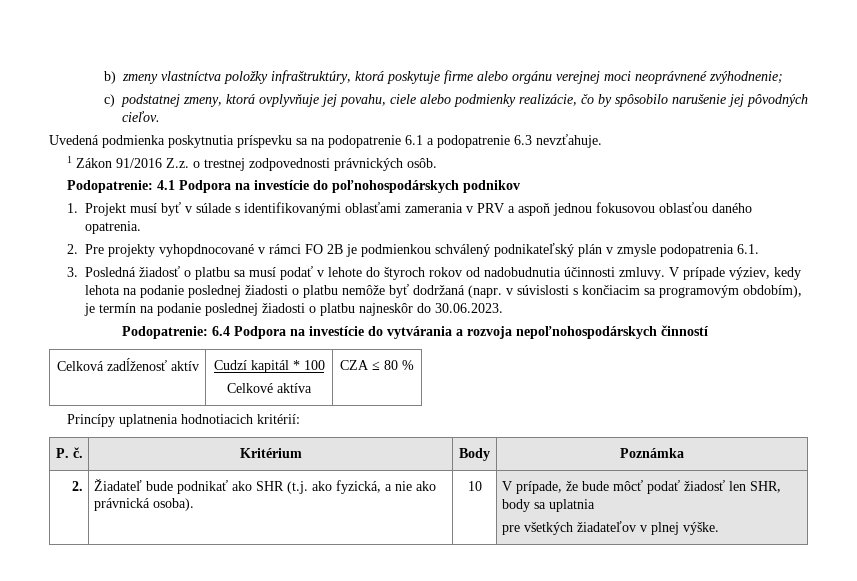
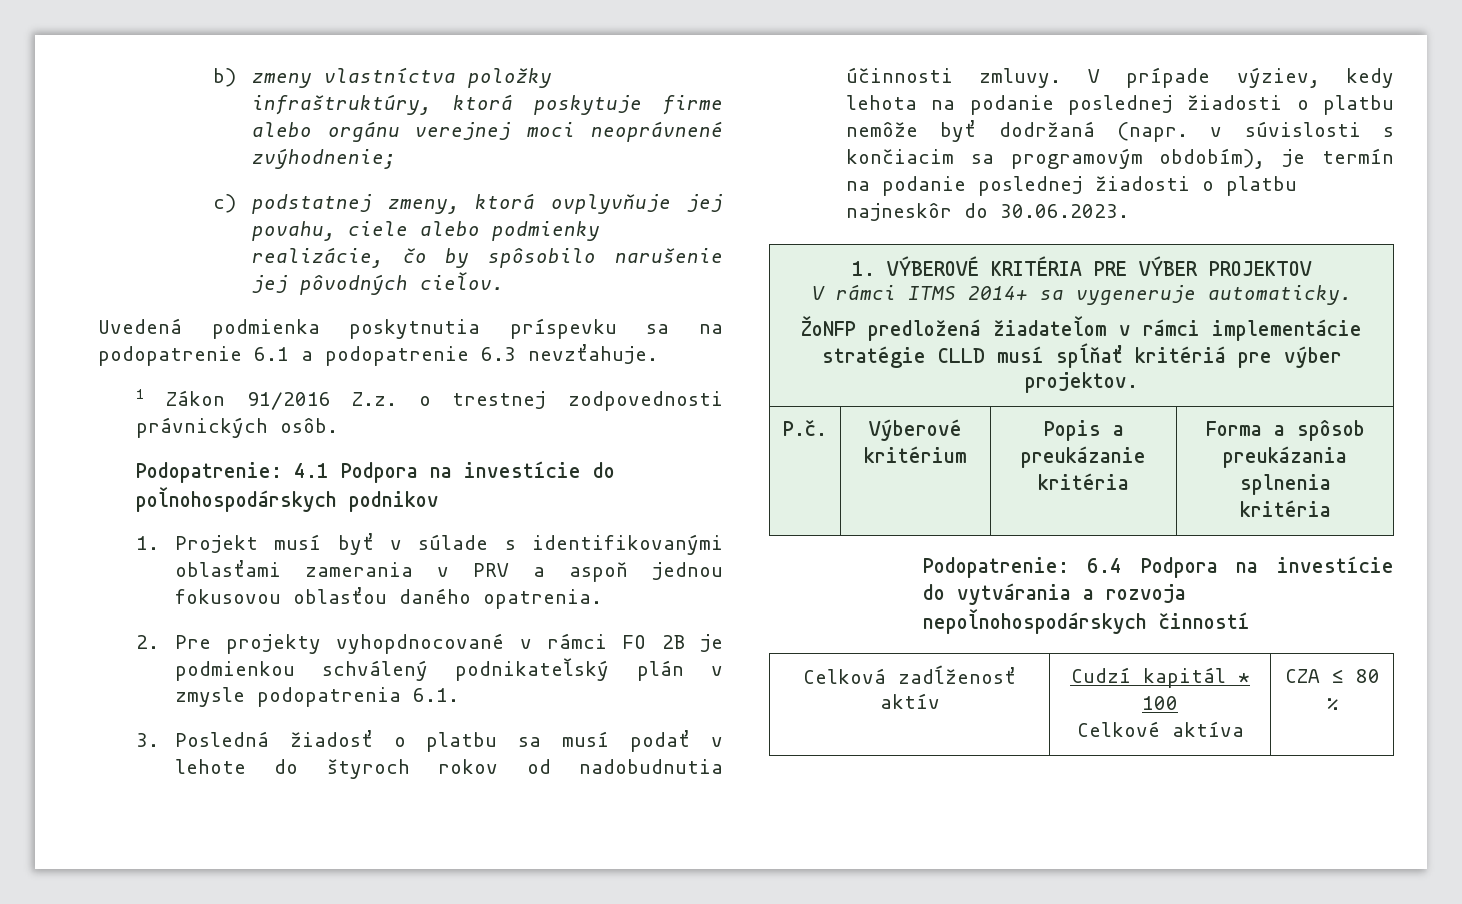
(504, 308) none -> [851,256,1312,276] [811,284,1352,305] [801,316,1362,341] [821,343,1342,368] [1025,372,1138,393] [783,420,827,436] [869,419,962,441] [864,446,967,463] [1043,420,1124,441] [1021,446,1146,468] [1038,473,1129,490] [1205,420,1365,441] [1223,446,1347,468] [1239,474,1331,495] [1239,500,1331,517] // 1. VÝBEROVÉ KRITÉRIA PRE VÝBER PROJEKTOV // V rámci ITMS 2014+ sa vygeneruje automaticky. // ŽoNFP predložená žiadateľom v rámci implementácie stratégie CLLD musí spĺňať kritériá pre výber projektov. // P.č. | Výberové kritérium | Popis a preukázanie kritéria | Forma a spôsob preukázania splnenia kritéria
[67,414,301,427] [56,447,84,458] [239,448,302,458] [459,448,490,461] [620,448,684,458] [72,481,84,491] [93,479,436,494] [93,498,194,511] [467,481,482,491] [501,480,781,494] [501,499,595,512] [501,521,719,535] // Princípy uplatnenia hodnotiacich kritérií: // P. č. | Kritérium | Body | Poznámka // 2. | Žiadateľ bude podnikať ako SHR (t.j. ako fyzická, a nie ako právnická osoba). | 10 | V prípade, že bude môcť podať žiadosť len SHR, body sa uplatnia // pre všetkých žiadateľov v plnej výške. -> (1338, 704) none

